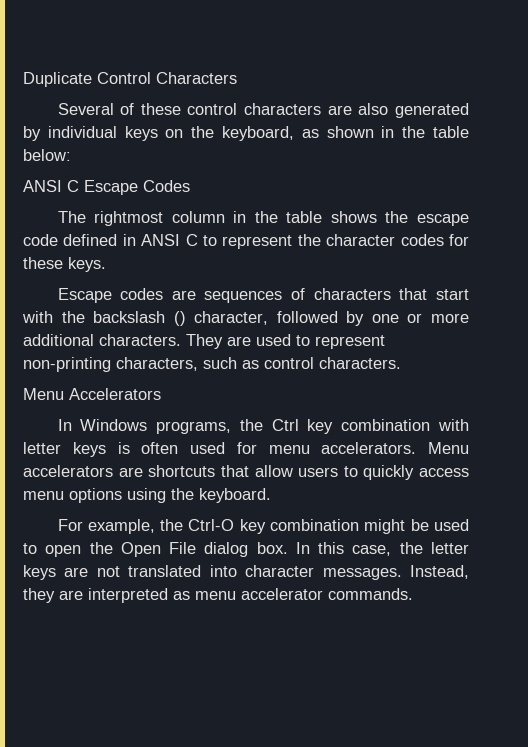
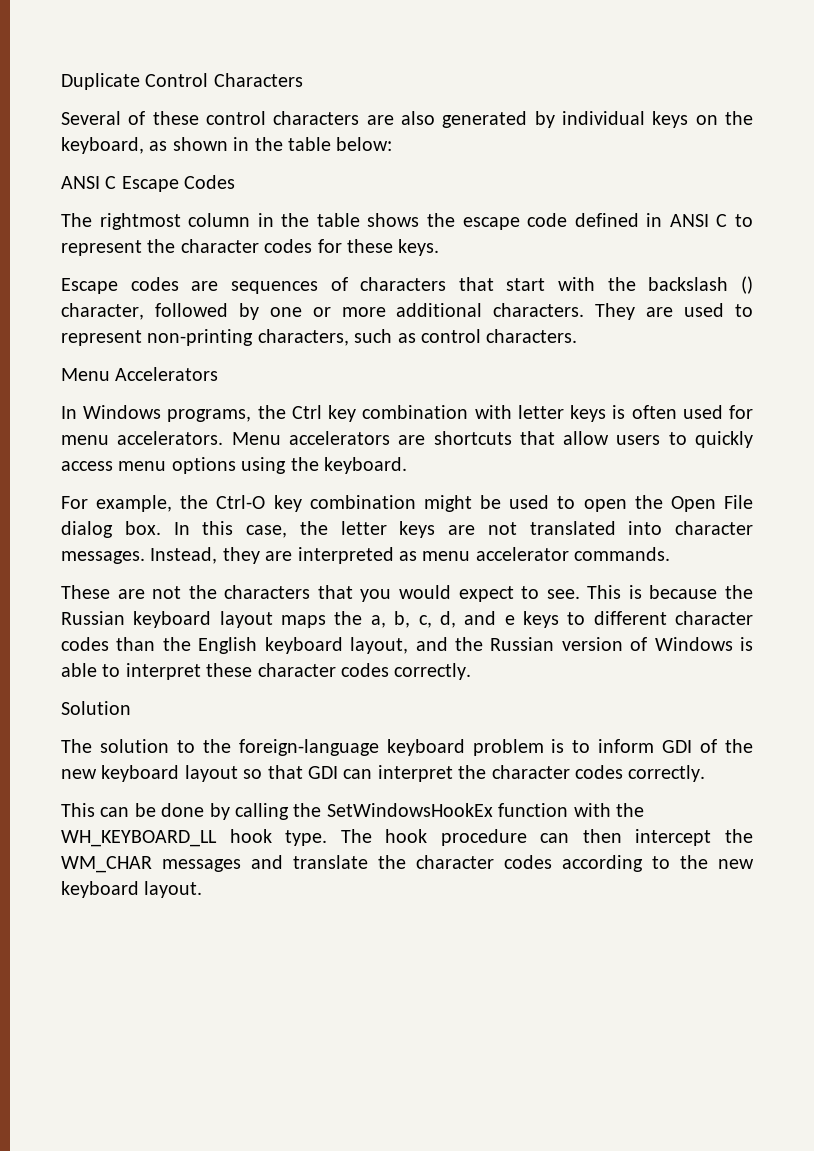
(413, 594) none -> [61,585,753,602] [61,611,753,628] [61,637,753,654] [61,663,472,680] [61,701,131,715] [61,739,753,756] [61,765,706,782] [61,803,644,820] [61,829,753,847] [61,855,754,873] [61,881,203,898] // These are not the characters that you would expect to see. This is because the Russian keyboard layout maps the a, b, c, d, and e keys to different character codes than the English keyboard layout, and the Russian version of Windows is able to interpret these character codes correctly. // Solution // The solution to the foreign-language keyboard problem is to inform GDI of the new keyboard layout so that GDI can interpret the character codes correctly. // This can be done by calling the SetWindowsHookEx function with the WH_KEYBOARD_LL hook type. The hook procedure can then intercept the WM_CHAR messages and translate the character codes according to the new keyboard layout.

